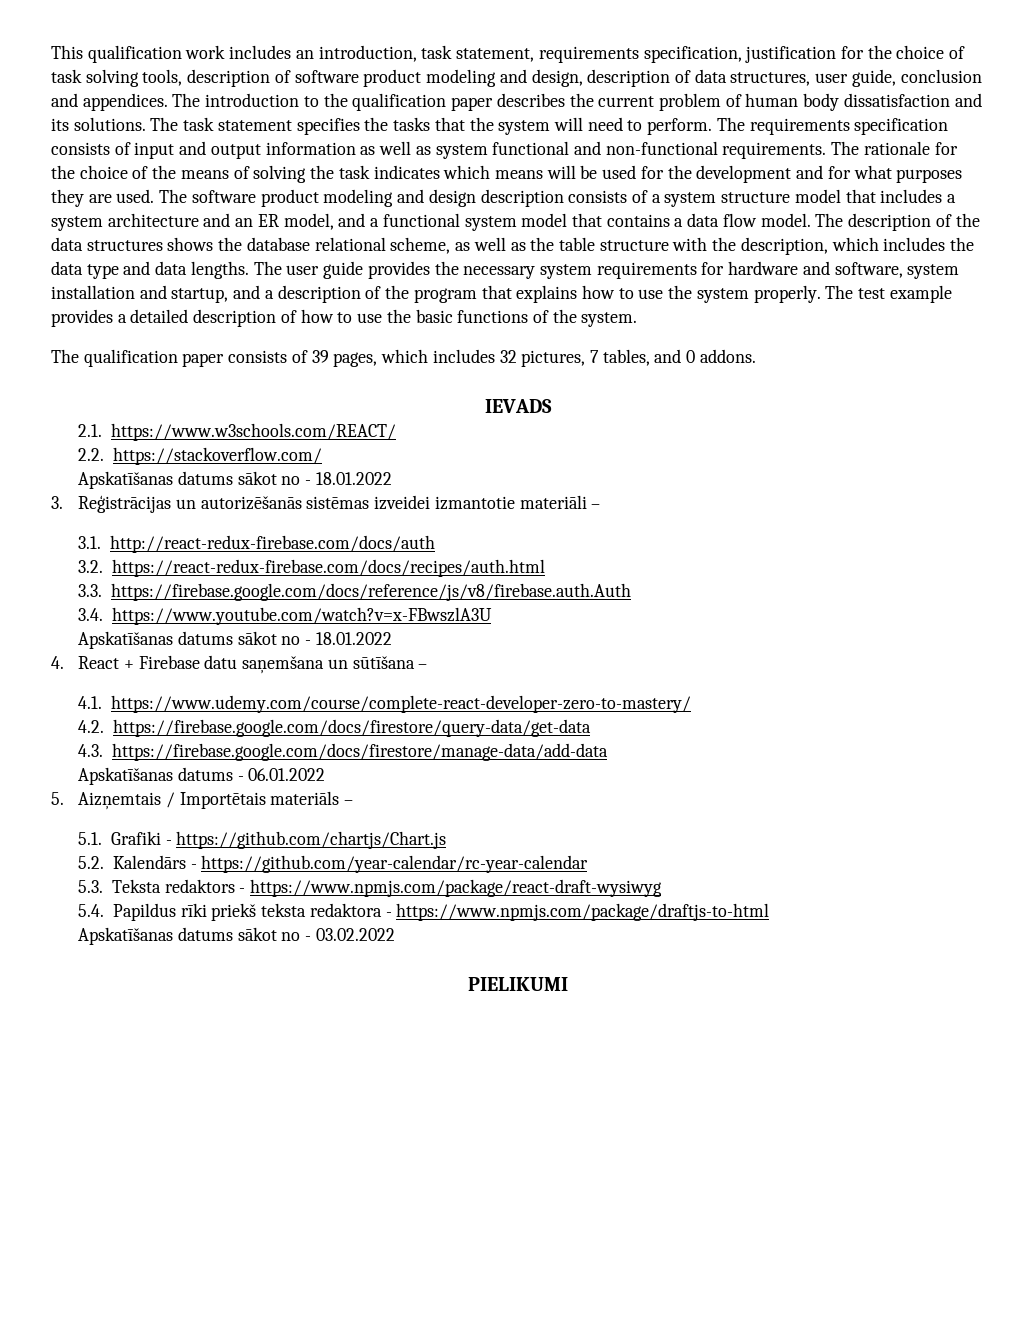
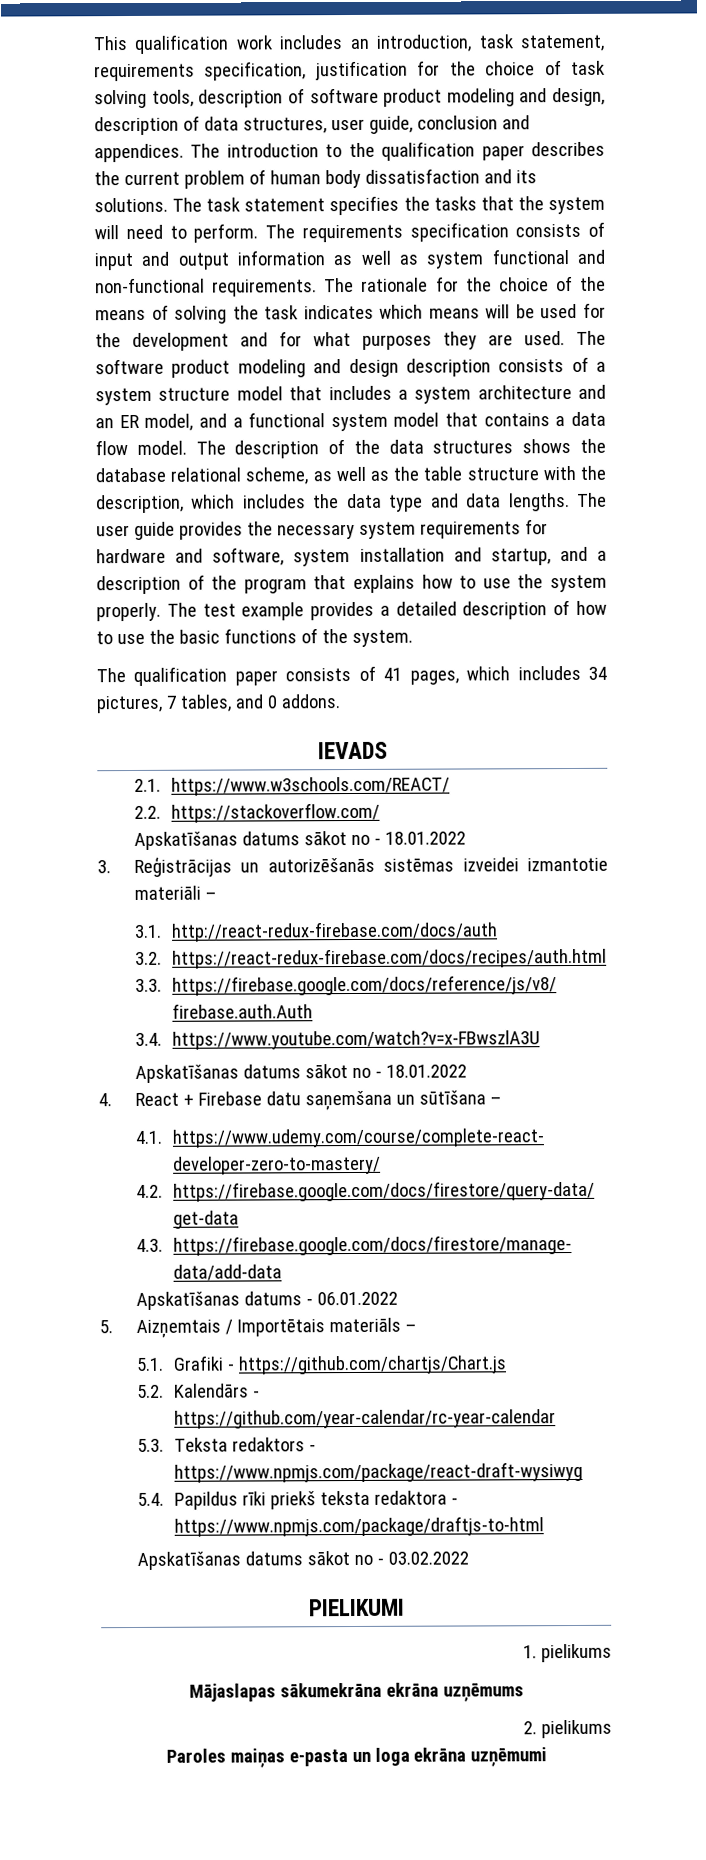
[311,350,329,363] 39 -> [383,667,403,681] 41
[499,350,517,363] 32 -> [588,666,608,680] 34
(568, 984) none -> [523,1643,612,1663] [189,1682,524,1702] [523,1719,612,1739] [165,1747,548,1768] // 1. pielikums // Mājaslapas sākumekrāna ekrāna uzņēmums // 2. pielikums // Paroles maiņas e-pasta un loga ekrāna uzņēmumi

